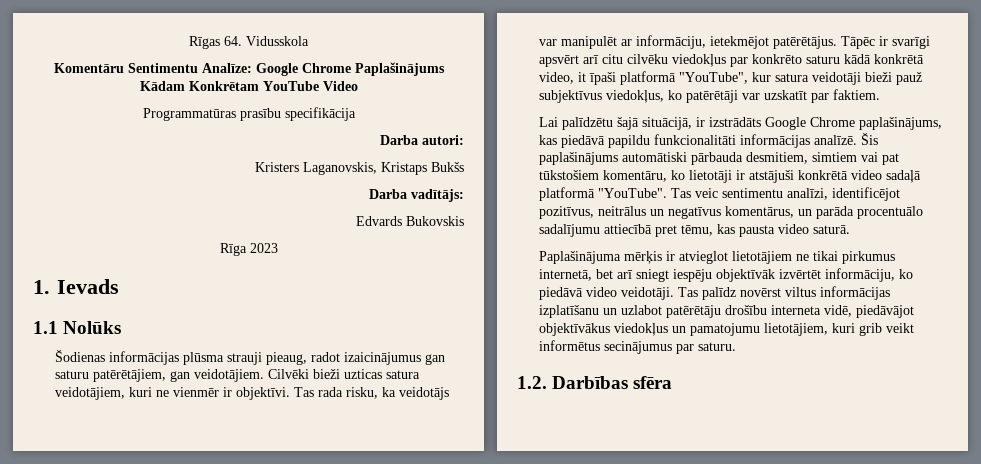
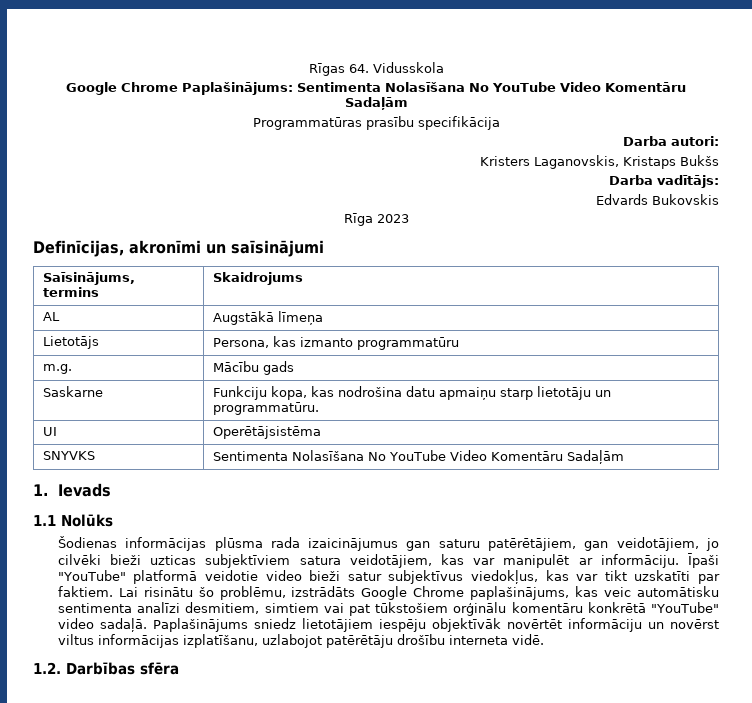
[53,62,445,76] [139,81,358,91] Komentāru Sentimentu Analīze: Google Chrome Paplašinājums Kādam Konkrētam YouTube Video -> [66,82,686,95] [344,97,408,110] Google Chrome Paplašinājums: Sentimenta Nolasīšana No YouTube Video Komentāru Sadaļām
(278, 248) none -> [33,240,324,257] [42,272,135,285] [42,287,99,297] [212,272,303,285] [42,312,60,321] [212,311,323,325] [42,336,99,349] [212,336,459,350] [42,364,72,374] [212,361,294,375] [42,386,103,397] [212,386,611,400] [212,402,319,415] [42,427,57,436] [212,426,321,439] [42,451,95,460] [212,450,624,464] // Definīcijas, akronīmi un saīsinājumi // Saīsinājums, termins | Skaidrojums // AL | Augstākā līmeņa // Lietotājs | Persona, kas izmanto programmatūru // m.g. | Mācību gads // Saskarne | Funkciju kopa, kas nodrošina datu apmaiņu starp lietotāju un programmatūru. // UI | Operētājsistēma // SNYVKS | Sentimenta Nolasīšana No YouTube Video Komentāru Sadaļām
[227,352,341,365] strauji pieaug, radot -> [270,537,300,548] rada
[194,369,310,382] veidotājiem. Cilvēki -> [616,537,719,551] [57,554,101,565] veidotājiem, jo cilvēki
(383, 374) none -> [205,554,291,568] subjektīviem
[129,387,450,400] [539,35,931,49] [539,54,925,67] [539,71,923,85] [539,89,881,103] [539,117,706,130] kuri ne vienmēr ir objektīvi. Tas rada risku, ka veidotājs var manipulēt ar informāciju, ietekmējot patērētājus. Tāpēc ir svarīgi apsvērt arī citu cilvēku viedokļus par konkrēto saturu kādā konkrētā video, it īpaši platformā "YouTube", kur satura veidotāji bieži pauž subjektīvus viedokļus, ko patērētāji var uzskatīt par faktiem. // Lai palīdzētu šajā situācijā, ir -> [441,553,719,568] [57,570,721,584] [57,586,286,600] kas var manipulēt ar informāciju. Īpaši "YouTube" platformā veidotie video bieži satur subjektīvus viedokļus, kas var tikt uzskatīti par faktiem. Lai risinātu šo problēmu,
[561,133,879,148] [539,152,744,165] piedāvā papildu funkcionalitāti informācijas analīzē. Šis paplašinājums automātiski pārbauda -> [604,586,720,597] [57,602,181,613] veic automātisku sentimenta analīzi
[603,170,922,183] [539,187,901,201] [539,206,924,219] [539,224,851,237] [539,251,896,264] [539,268,914,282] [539,286,891,300] [539,305,915,318] [539,323,915,336] [539,340,737,354] komentāru, ko lietotāji ir atstājuši konkrētā video sadaļā platformā "YouTube". Tas veic sentimentu analīzi, identificējot pozitīvus, neitrālus un negatīvus komentārus, un parāda procentuālo sadalījumu attiecībā pret tēmu, kas pausta video saturā. // Paplašinājuma mērķis ir atvieglot lietotājiem ne tikai pirkumus internetā, bet arī sniegt iespēju objektīvāk izvērtēt informāciju, ko piedāvā video veidotāji. Tas palīdz novērst viltus informācijas izplatīšanu un uzlabot patērētāju drošību interneta vidē, piedāvājot objektīvākus viedokļus un pamatojumu lietotājiem, kuri grib veikt informētus secinājumus par saturu. -> [453,602,720,616] [57,618,720,632] [57,634,544,648] orģinālu komentāru konkrētā "YouTube" video sadaļā. Paplašinājums sniedz lietotājiem iespēju objektīvāk novērtēt informāciju un novērst viltus informācijas izplatīšanu, uzlabojot patērētāju drošību interneta vidē.

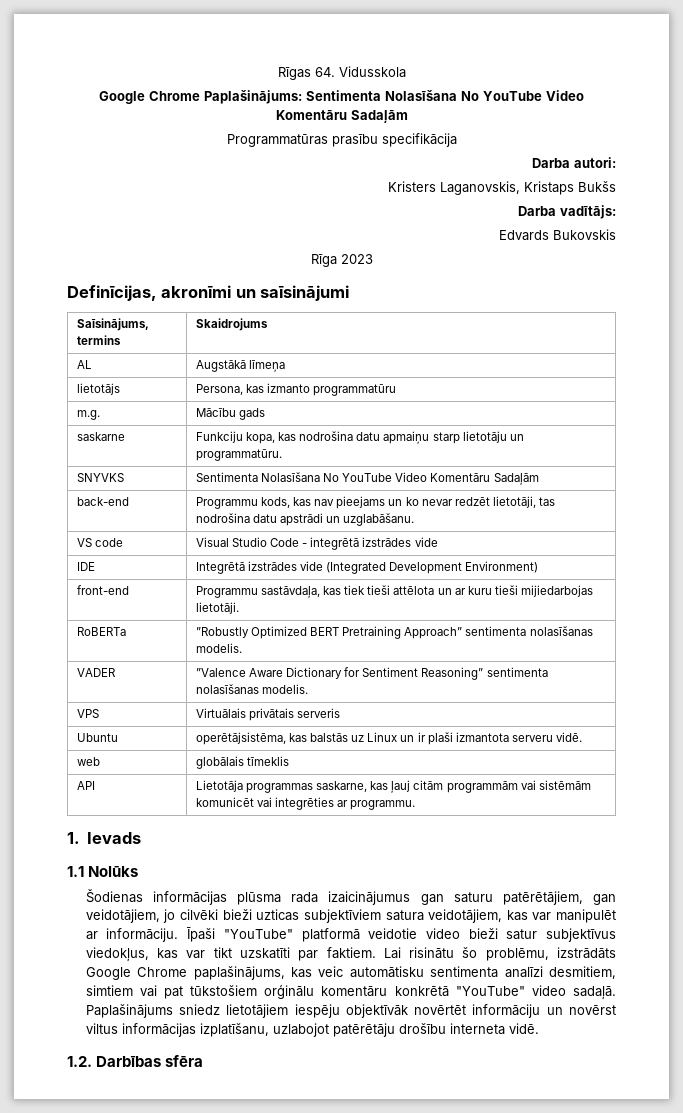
[42,336,99,349] Lietotājs -> [76,383,120,395] lietotājs
[42,386,103,397] Saskarne -> [76,432,125,441] saskarne
[42,427,57,436] [212,426,321,439] // UI | Operētājsistēma -> (282, 455) none
(624, 457) none -> [76,497,129,506] [195,496,555,509] [195,513,415,526] [76,538,124,547] [195,537,438,550] [76,562,95,571] [195,561,539,574] [76,585,129,595] [195,585,593,598] [195,602,239,614] [76,627,126,636] [195,626,593,639] [195,643,242,653] [76,668,116,677] [195,667,548,680] [195,684,309,694] [76,709,99,718] [195,708,341,721] [76,733,118,742] [195,732,582,745] [76,757,100,766] [195,756,290,769] [76,781,95,790] [195,780,591,793] [195,797,416,810] // back-end | Programmu kods, kas nav pieejams un ko nevar redzēt lietotāji, tas nodrošina datu apstrādi un uzglabāšanu. // VS code | Visual Studio Code - integrētā izstrādes vide // IDE | Integrētā izstrādes vide (Integrated Development Environment) // front-end | Programmu sastāvdaļa, kas tiek tieši attēlota un ar kuru tieši mijiedarbojas lietotāji. // RoBERTa | ”Robustly Optimized BERT Pretraining Approach” sentimenta nolasīšanas modelis. // VADER | ”Valence Aware Dictionary for Sentiment Reasoning” sentimenta nolasīšanas modelis. // VPS | Virtuālais privātais serveris // Ubuntu | operētājsistēma, kas balstās uz Linux un ir plaši izmantota serveru vidē. // web | globālais tīmeklis // API | Lietotāja programmas saskarne, kas ļauj citām programmām vai sistēmām komunicēt vai integrēties ar programmu.

